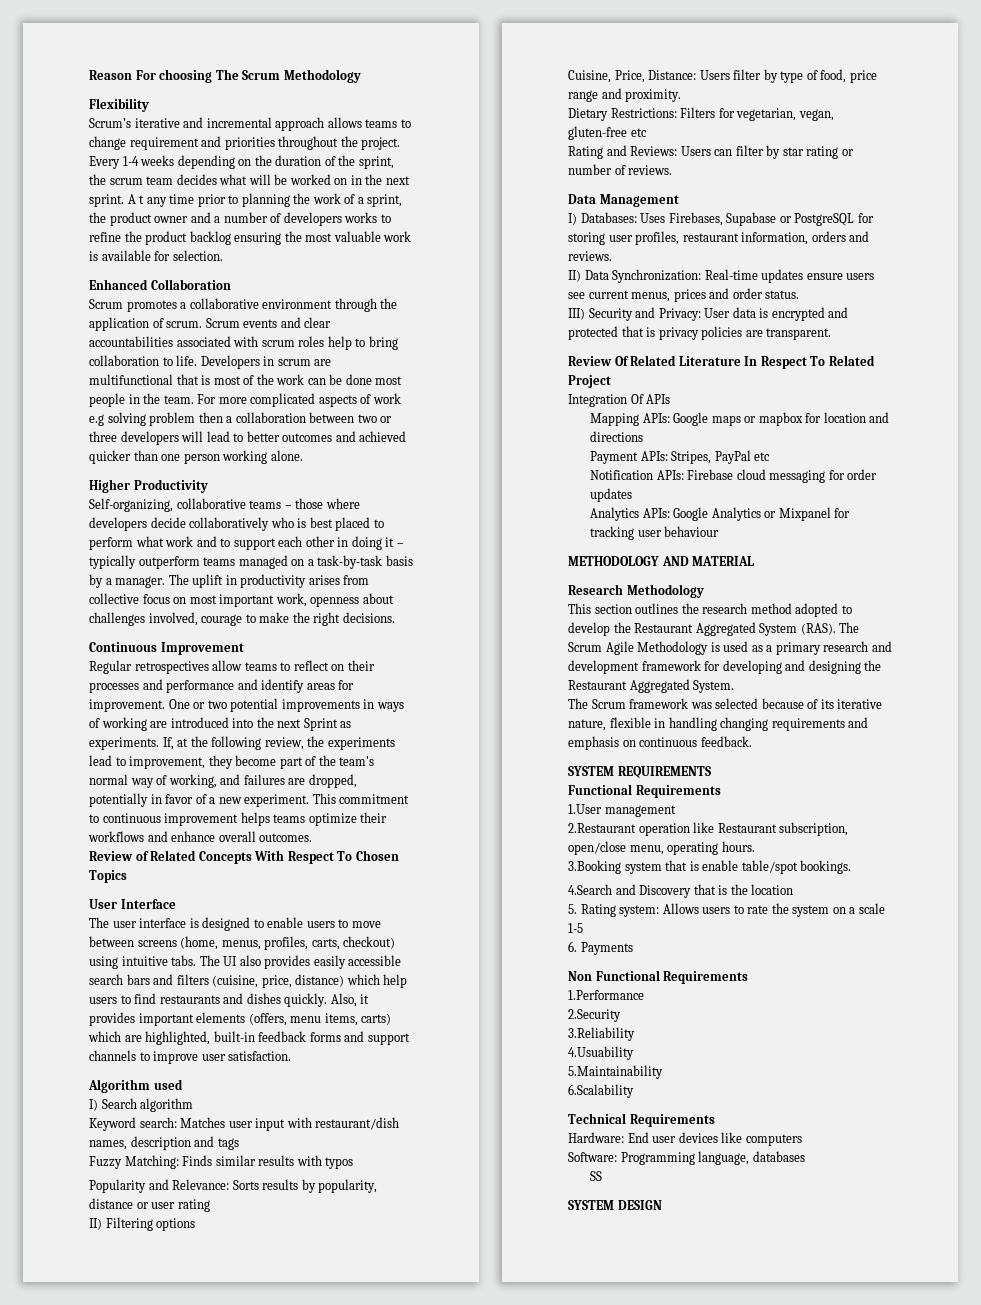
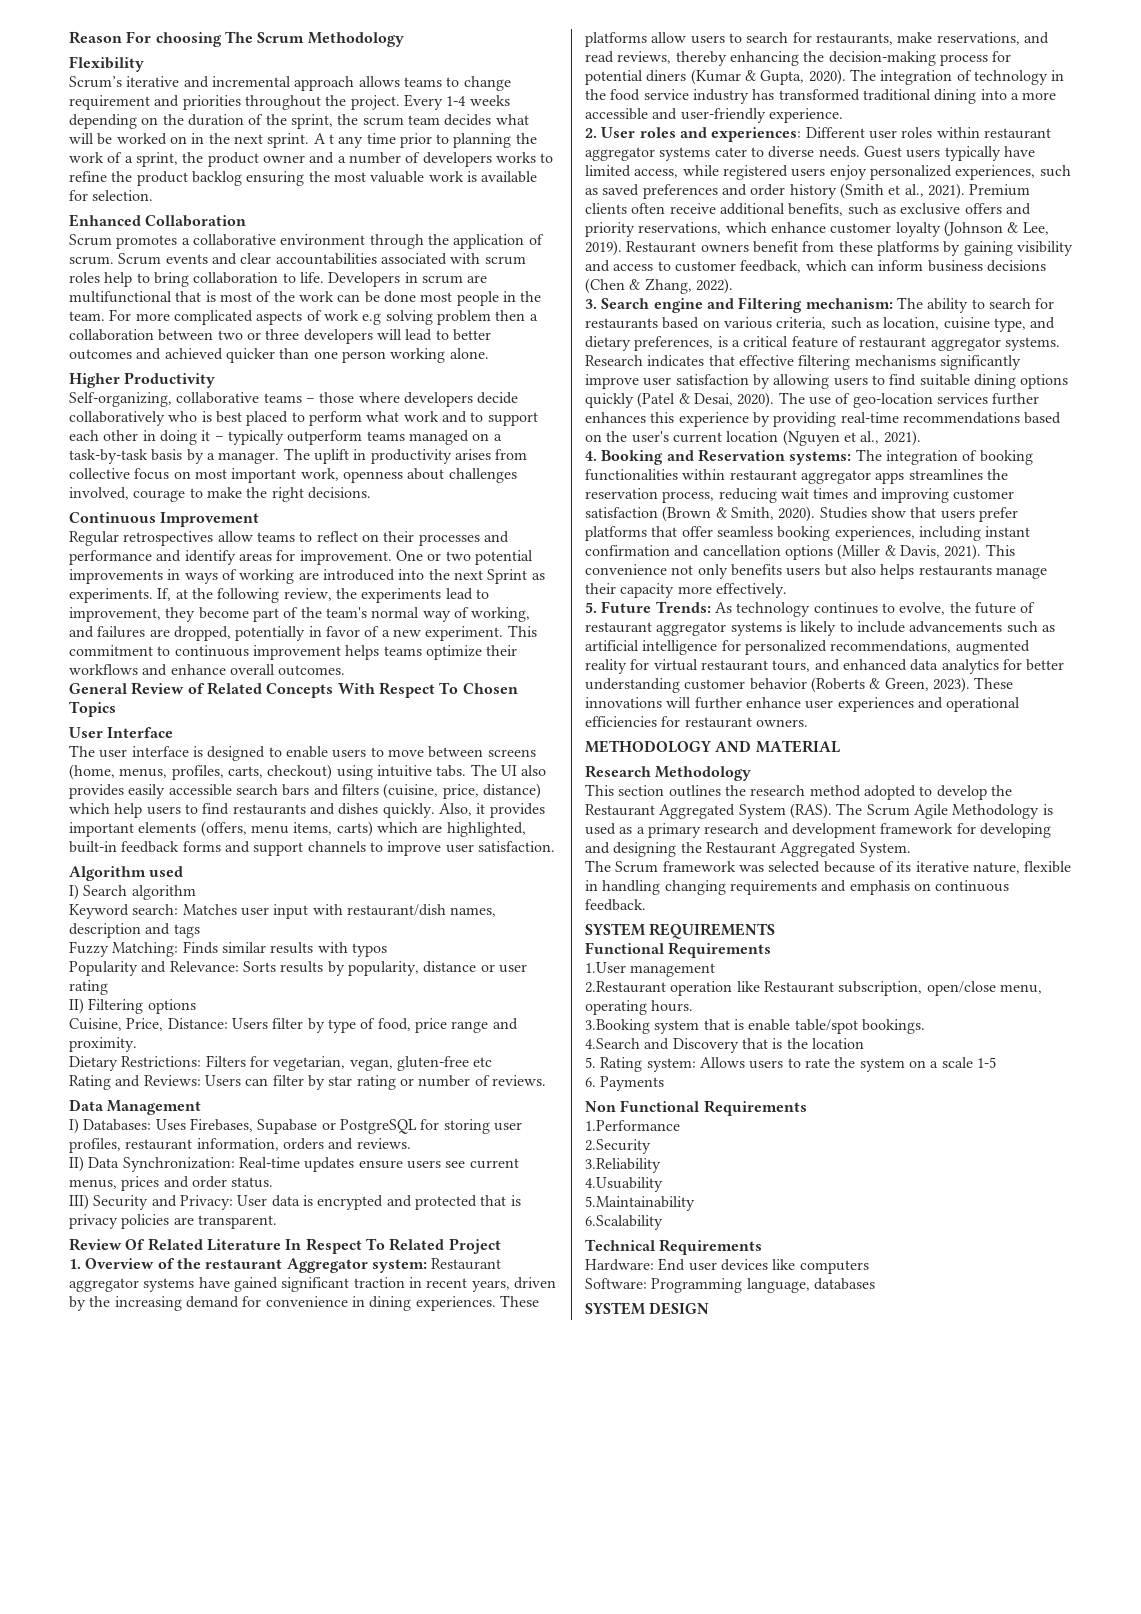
(313, 837) none -> [69,683,127,694] General
[568,394,671,407] [590,412,890,426] [590,431,644,442] [590,450,771,464] [590,469,878,483] [590,488,633,502] [590,507,851,521] [590,526,720,540] Integration Of APIs // Mapping APIs: Google maps or mapbox for location and directions // Payment APIs: Stripes, PayPal etc // Notification APIs: Firebase cloud messaging for order updates // Analytics APIs: Google Analytics or Mixpanel for tracking user behaviour -> [69,1258,502,1273] [69,1277,556,1292] [69,1295,539,1311] [585,32,1049,47] [585,51,1012,66] [585,69,1065,85] [585,89,1057,104] [585,108,843,123] [585,127,1051,142] [585,146,1035,161] [585,165,1071,180] [585,183,1031,199] [585,203,1031,216] [585,221,1049,237] [585,240,1073,256] [585,260,1046,273] [585,278,733,294] [585,297,1055,313] [585,317,1056,332] [585,336,1060,351] [585,355,1021,370] [585,374,1069,389] [585,392,1040,408] [585,412,1062,427] [585,430,921,446] [585,449,1033,465] [585,469,1008,484] [585,488,1015,503] [585,506,1018,522] [585,526,1031,541] [585,544,1015,560] [585,564,1047,579] [585,583,787,598] [585,601,1036,617] [585,621,1055,636] [585,640,1030,655] [585,659,1065,674] [585,677,1014,693] [585,697,1021,712] [585,716,808,728] 1. Overview of the restaurant Aggregator system: Restaurant aggregator systems have gained significant traction in recent years, driven by the increasing demand for convenience in dining experiences. These platforms allow users to search for restaurants, make reservations, and read reviews, thereby enhancing the decision-making process for potential diners (Kumar & Gupta, 2020). The integration of technology in the food service industry has transformed traditional dining into a more accessible and user-friendly experience. // 2. User roles and experiences: Different user roles within restaurant aggregator systems cater to diverse needs. Guest users typically have limited access, while registered users enjoy personalized experiences, such as saved preferences and order history (Smith et al., 2021). Premium clients often receive additional benefits, such as exclusive offers and priority reservations, which enhance customer loyalty (Johnson & Lee, 2019). Restaurant owners benefit from these platforms by gaining visibility and access to customer feedback, which can inform business decisions (Chen & Zhang, 2022). // 3. Search engine and Filtering mechanism: The ability to search for restaurants based on various criteria, such as location, cuisine type, and dietary preferences, is a critical feature of restaurant aggregator systems. Research indicates that effective filtering mechanisms significantly improve user satisfaction by allowing users to find suitable dining options quickly (Patel & Desai, 2020). The use of geo-location services further enhances this experience by providing real-time recommendations based on the user's current location (Nguyen et al., 2021). // 4. Booking and Reservation systems: The integration of booking functionalities within restaurant aggregator apps streamlines the reservation process, reducing wait times and improving customer satisfaction (Brown & Smith, 2020). Studies show that users prefer platforms that offer seamless booking experiences, including instant confirmation and cancellation options (Miller & Davis, 2021). This convenience not only benefits users but also helps restaurants manage their capacity more effectively. // 5. Future Trends: As technology continues to evolve, the future of restaurant aggregator systems is likely to include advancements such as artificial intelligence for personalized recommendations, augmented reality for virtual restaurant tours, and enhanced data analytics for better understanding customer behavior (Roberts & Green, 2023). These innovations will further enhance user experiences and operational efficiencies for restaurant owners.
[590,1171,603,1181] // SS -> (875, 1284) none

